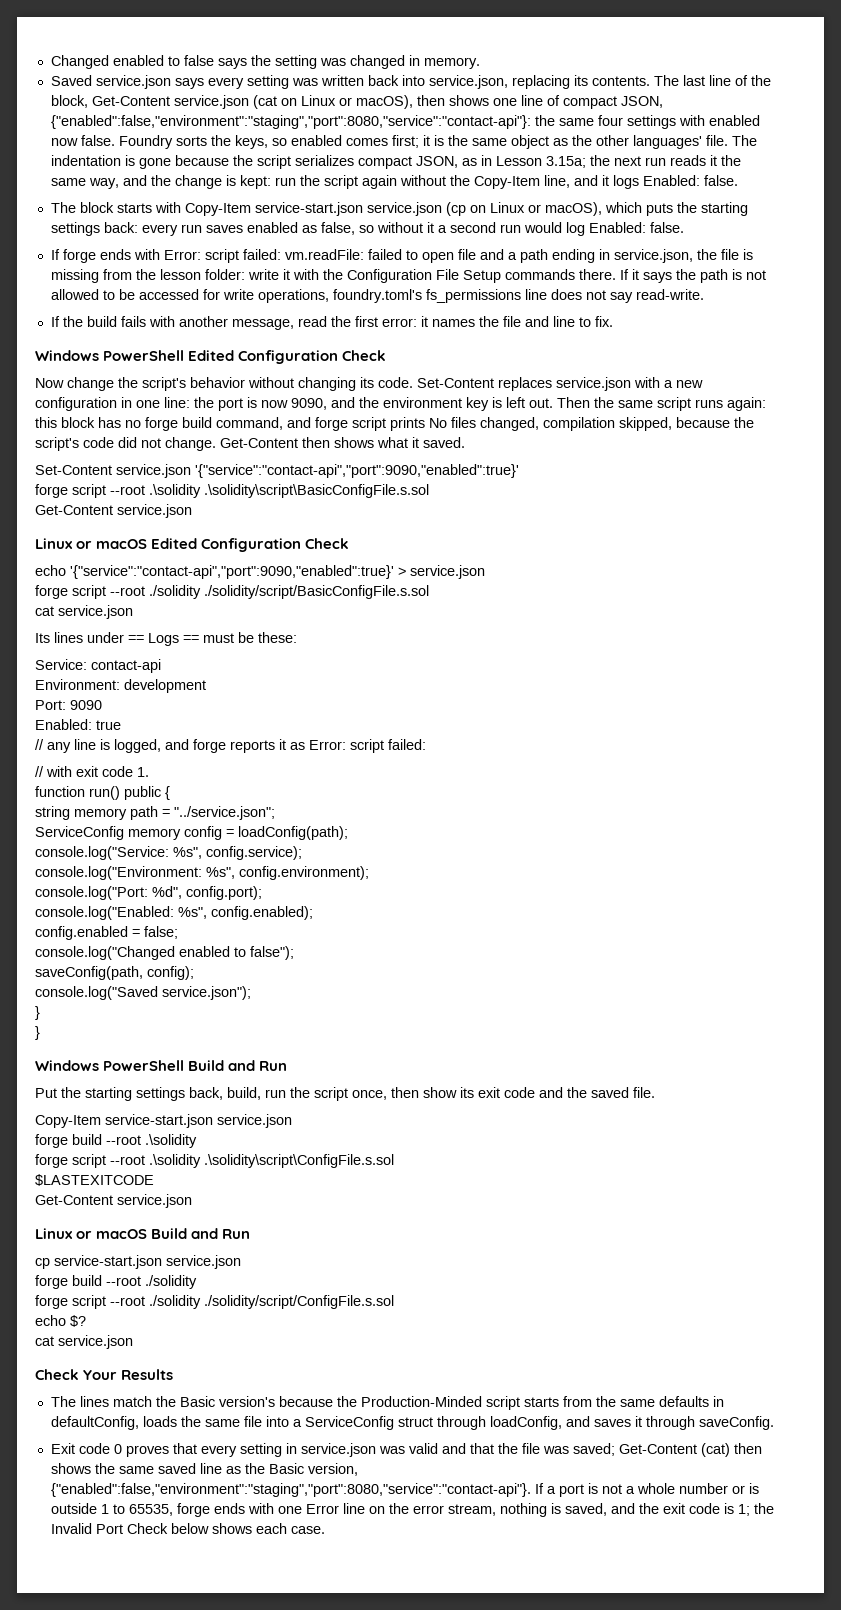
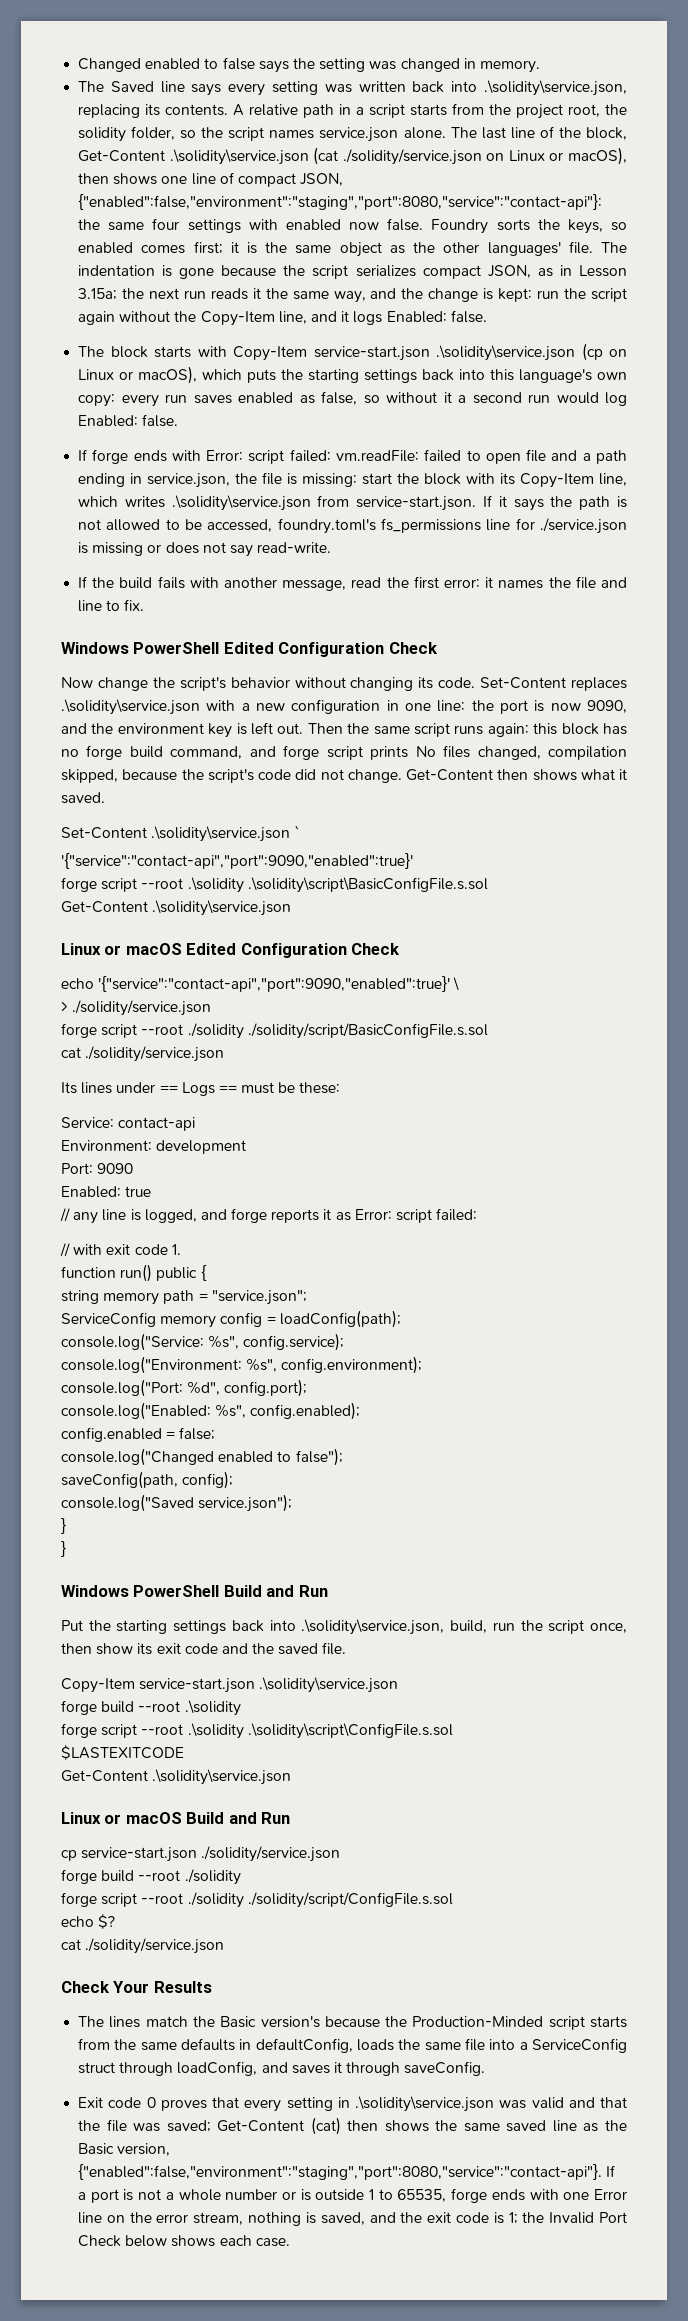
[50,75,171,89] Saved service.json -> [78,81,185,93] The Saved line
[428,75,508,89] service.json, -> [484,80,628,96] .\solidity\service.json,
(650, 81) none -> [233,103,627,119] [78,126,446,142] A relative path in a script starts from the project root, the solidity folder, so the script names service.json alone.
[173,95,277,109] service.json (cat -> [169,147,482,165] .\solidity\service.json (cat ./solidity/service.json
[366,202,442,216] service.json -> [436,345,576,361] .\solidity\service.json
[103,222,138,233] back: -> [422,369,627,383] [78,394,116,407] back into this language's own copy:
[50,269,616,283] missing from the lesson folder: write it with the Configuration File Setup commands there. -> [302,473,627,488] [78,495,477,511] missing: start the block with its Copy-Item line, which writes .\solidity\service.json from service-start.json.
[138,289,547,303] accessed for write operations, foundry.toml's fs_permissions line -> [207,518,627,534] [78,542,162,556] accessed, foundry.toml's fs_permissions line for ./service.json is missing or
[556,377,631,391] service.json -> [61,699,200,715] .\solidity\service.json
[116,464,191,478] service.json -> [151,825,301,842] .\solidity\service.json ` //
[117,504,192,518] service.json -> [152,900,292,916] .\solidity\service.json
[398,565,485,579] > service.json -> [453,977,460,991] [61,1000,212,1016] \ // > ./solidity/service.json
[58,605,133,619] service.json -> [85,1046,225,1062] ./solidity/service.json
[174,806,275,820] "../service.json"; -> [211,1290,307,1305] "service.json";
[189,1087,223,1100] back, -> [231,1619,445,1635] back into .\solidity\service.json,
[217,1114,292,1128] service.json -> [259,1677,399,1693] .\solidity\service.json
[117,1194,192,1208] service.json -> [152,1769,292,1785] .\solidity\service.json
[166,1255,241,1269] service.json -> [201,1846,341,1862] ./solidity/service.json
[58,1335,133,1349] service.json -> [85,1938,225,1954] ./solidity/service.json
[300,1443,376,1457] service.json -> [355,2096,495,2112] .\solidity\service.json

